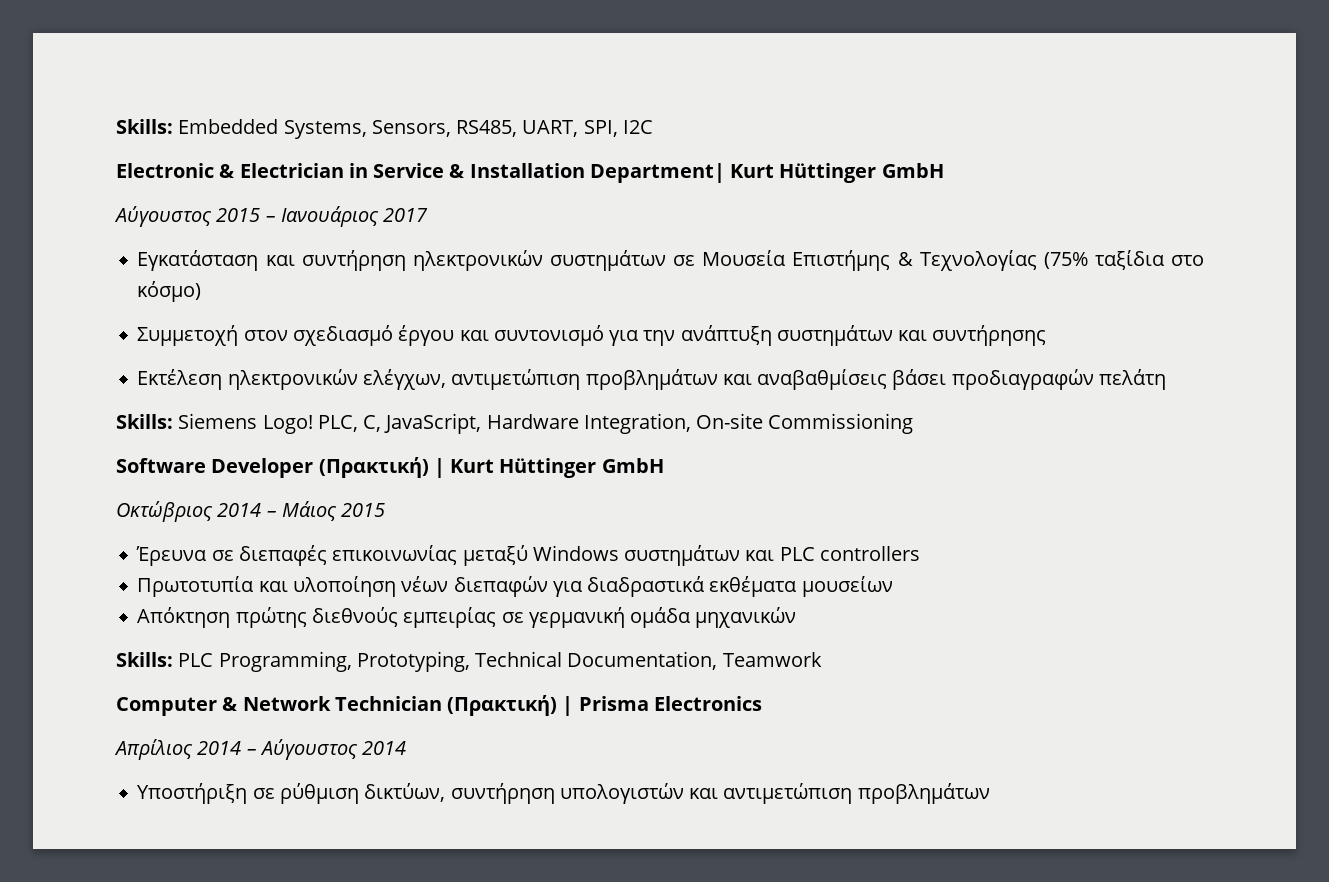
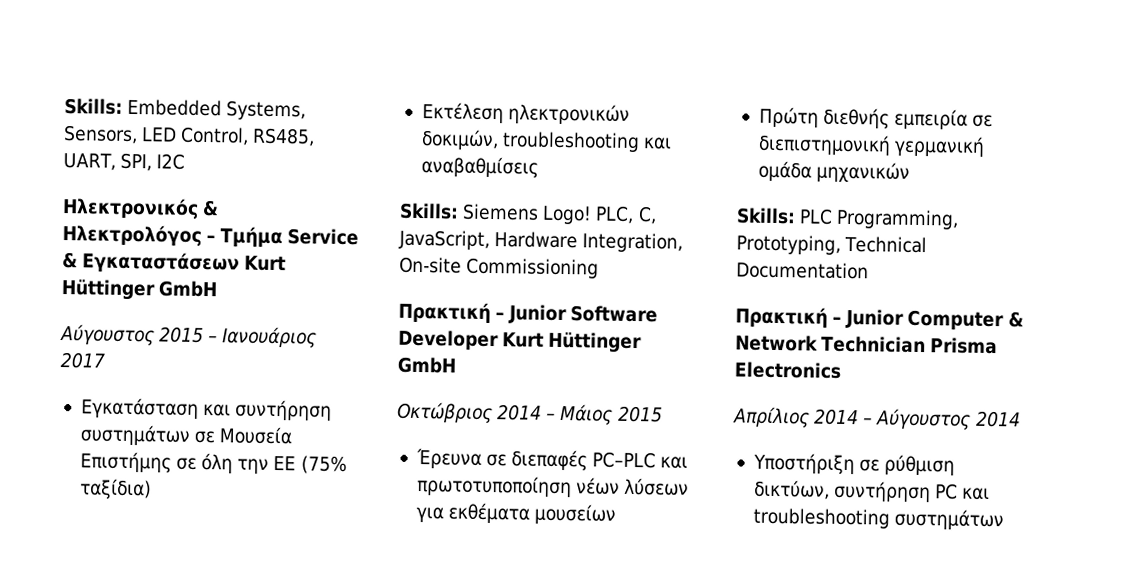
(451, 128) none -> [141,126,250,146] LED Control,
[116,163,725,183] Electronic & Electrician in Service & Installation Department| -> [62,197,220,219] [62,224,360,248] [62,251,241,274] Ηλεκτρονικός & Ηλεκτρολόγος – Τμήμα Service & Εγκαταστάσεων
[412,250,543,271] ηλεκτρονικών -> (333, 410) none
[897,250,1204,271] [137,281,202,302] [137,325,1047,346] & Τεχνολογίας (75% ταξίδια στο κόσμο) // Συμμετοχή στον σχεδιασμό έργου και συντονισμό για την ανάπτυξη συστημάτων και συντήρησης -> [176,452,347,475] [78,478,152,500] σε όλη την ΕΕ (75% ταξίδια)
[362,369,718,390] ελέγχων, αντιμετώπιση προβλημάτων -> [420,129,641,153] δοκιμών, troubleshooting
[892,369,1166,390] βάσει προδιαγραφών πελάτη -> (539, 167) none
[116,457,445,478] Software Developer (Πρακτική) | -> [398,301,659,325] [398,329,499,351] Πρακτική – Junior Software Developer
[332,545,920,566] [137,576,893,597] [137,607,524,628] επικοινωνίας μεταξύ Windows συστημάτων και PLC controllers // Πρωτοτυπία και υλοποίηση νέων διεπαφών για διαδραστικά εκθέματα μουσείων // Απόκτηση πρώτης διεθνούς εμπειρίας σε -> [592,451,689,469] [416,474,690,498] [415,502,617,525] [758,106,994,130] [757,133,891,156] PC–PLC και πρωτοτυποποίηση νέων λύσεων για εκθέματα μουσείων // Πρώτη διεθνής εμπειρία σε διεπιστημονική
[567,651,822,670] Documentation, Teamwork // -> [736,261,869,280] [735,306,905,329] Documentation // Πρακτική – Junior
[447,695,574,716] (Πρακτική) | -> (927, 344) none
[559,783,990,804] υπολογιστών και αντιμετώπιση προβλημάτων -> [935,483,991,500] [752,507,1005,531] PC και troubleshooting συστημάτων

